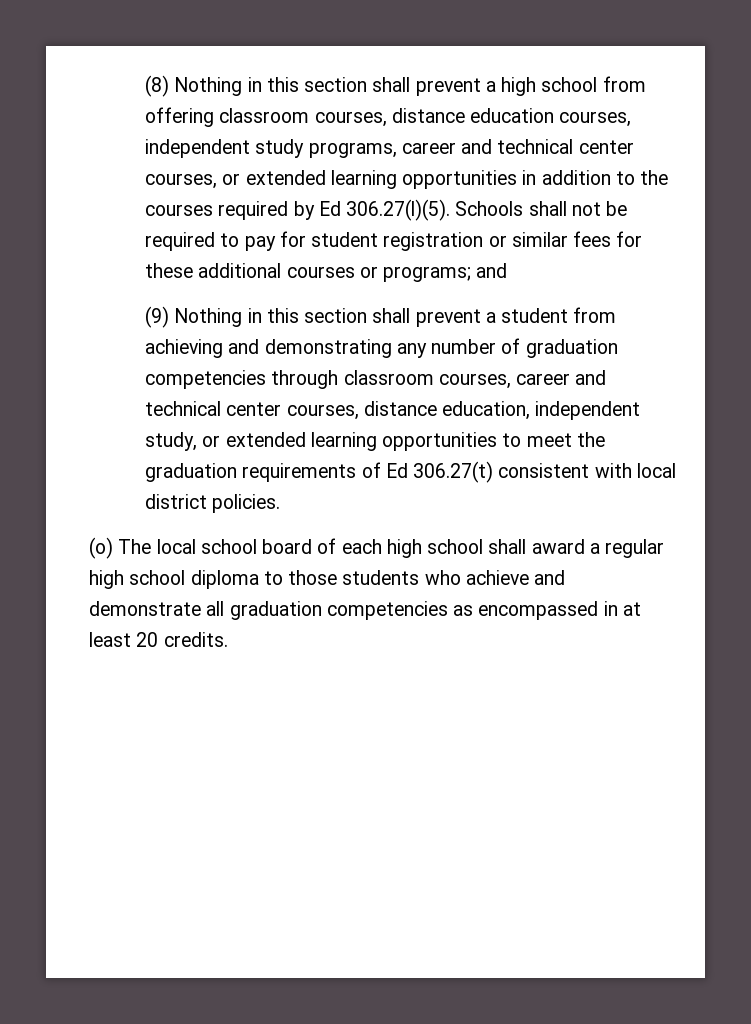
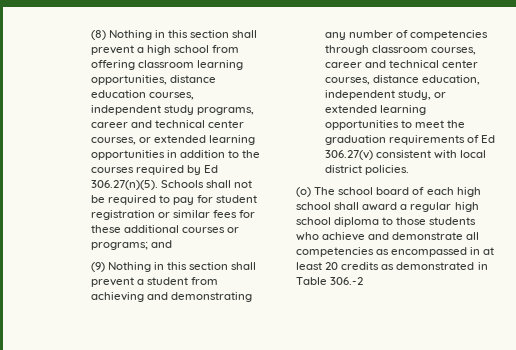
[314,111,387,127] courses, -> [196,60,243,70] [90,75,167,85] learning opportunities,
[346,199,451,221] 306.27(l)(5). -> [90,180,158,190] 306.27(n)(5).
[525,339,618,358] graduation -> (408, 34) none
[413,461,494,483] 306.27(t) -> [324,150,373,160] 306.27(v)
[156,539,196,554] local -> (336, 191) none
[229,601,322,620] graduation -> (480, 236) none
[163,632,228,647] credits. -> [341,262,488,270] [296,277,364,285] credits as demonstrated in Table 306.-2

